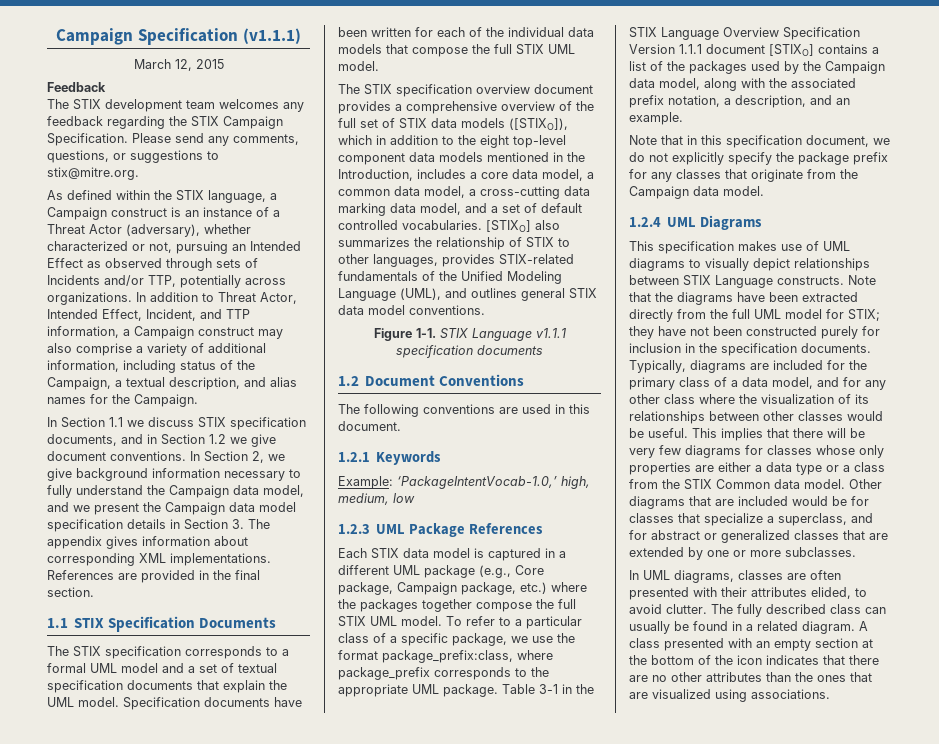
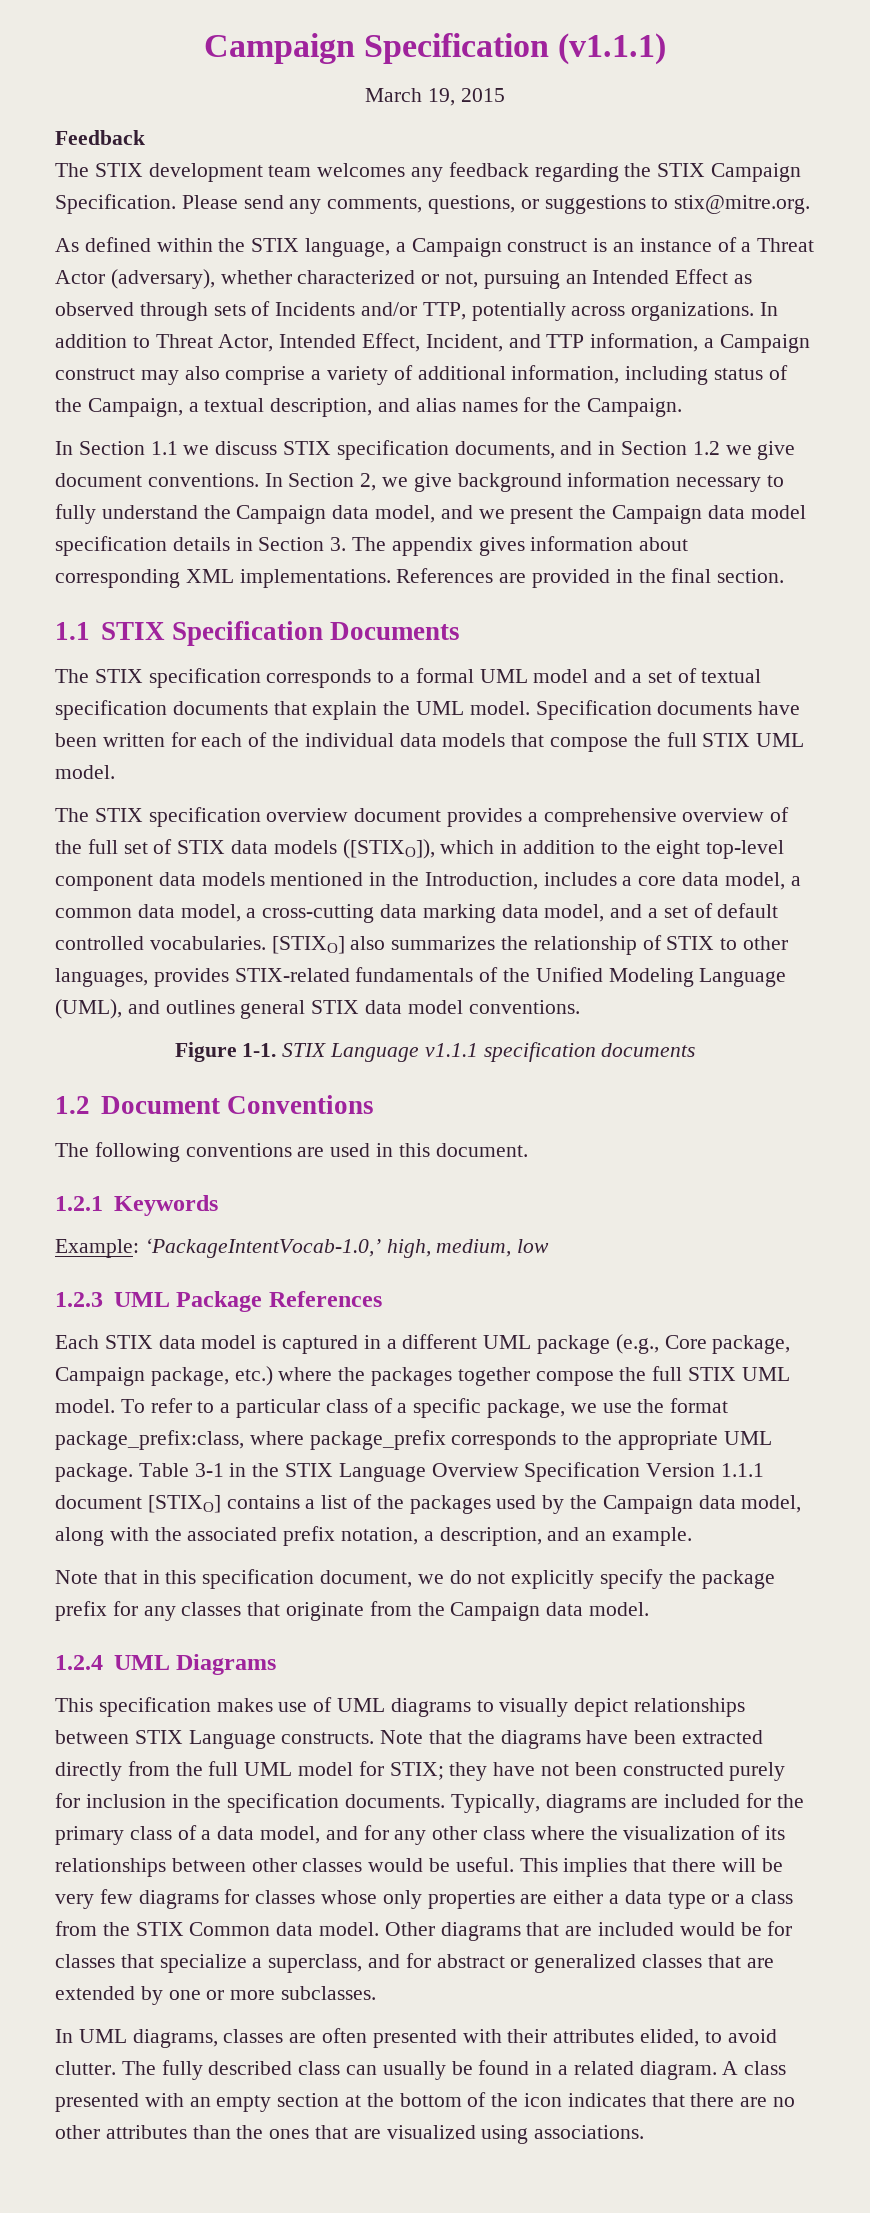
[174,59,192,71] 12, -> [428,88,455,106] 19,

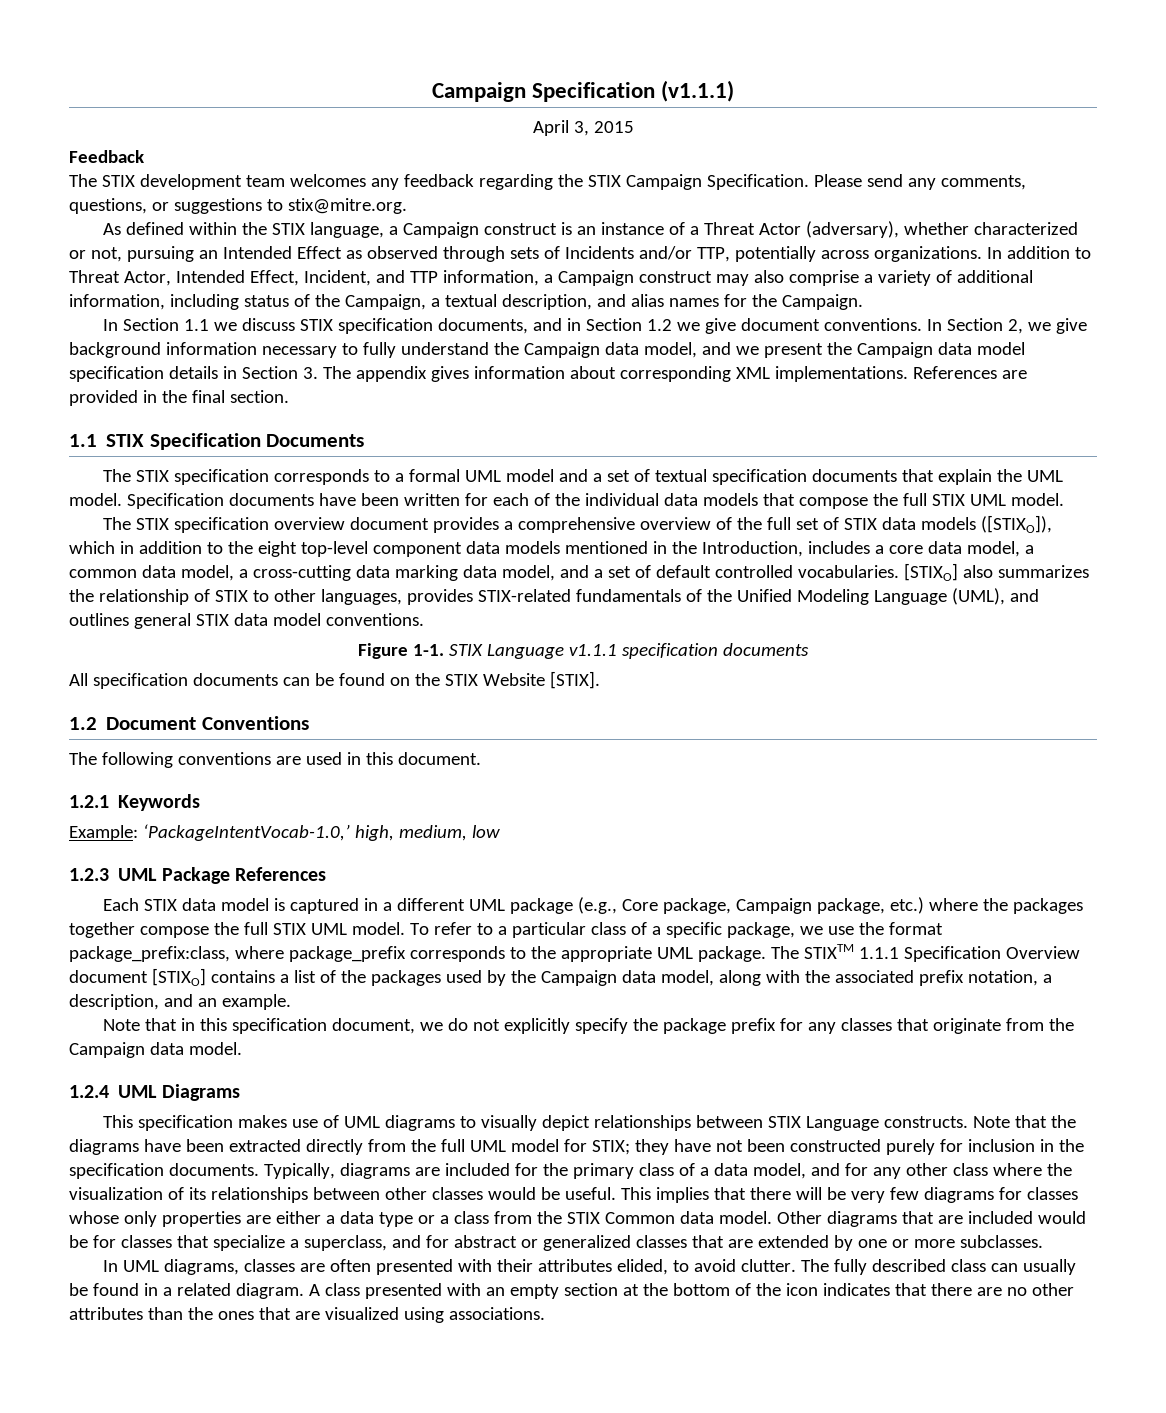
[365,88,455,106] March 19, -> [532,120,589,136] April 3,
(696, 1050) none -> [69,671,600,689] // All specification documents can be found on the STIX Website [STIX].
[138,1462,765,1482] Table 3-1 in the STIX Language Overview Specification Version 1.1.1 -> [770,944,1080,962] The STIXTM 1.1.1 Specification Overview

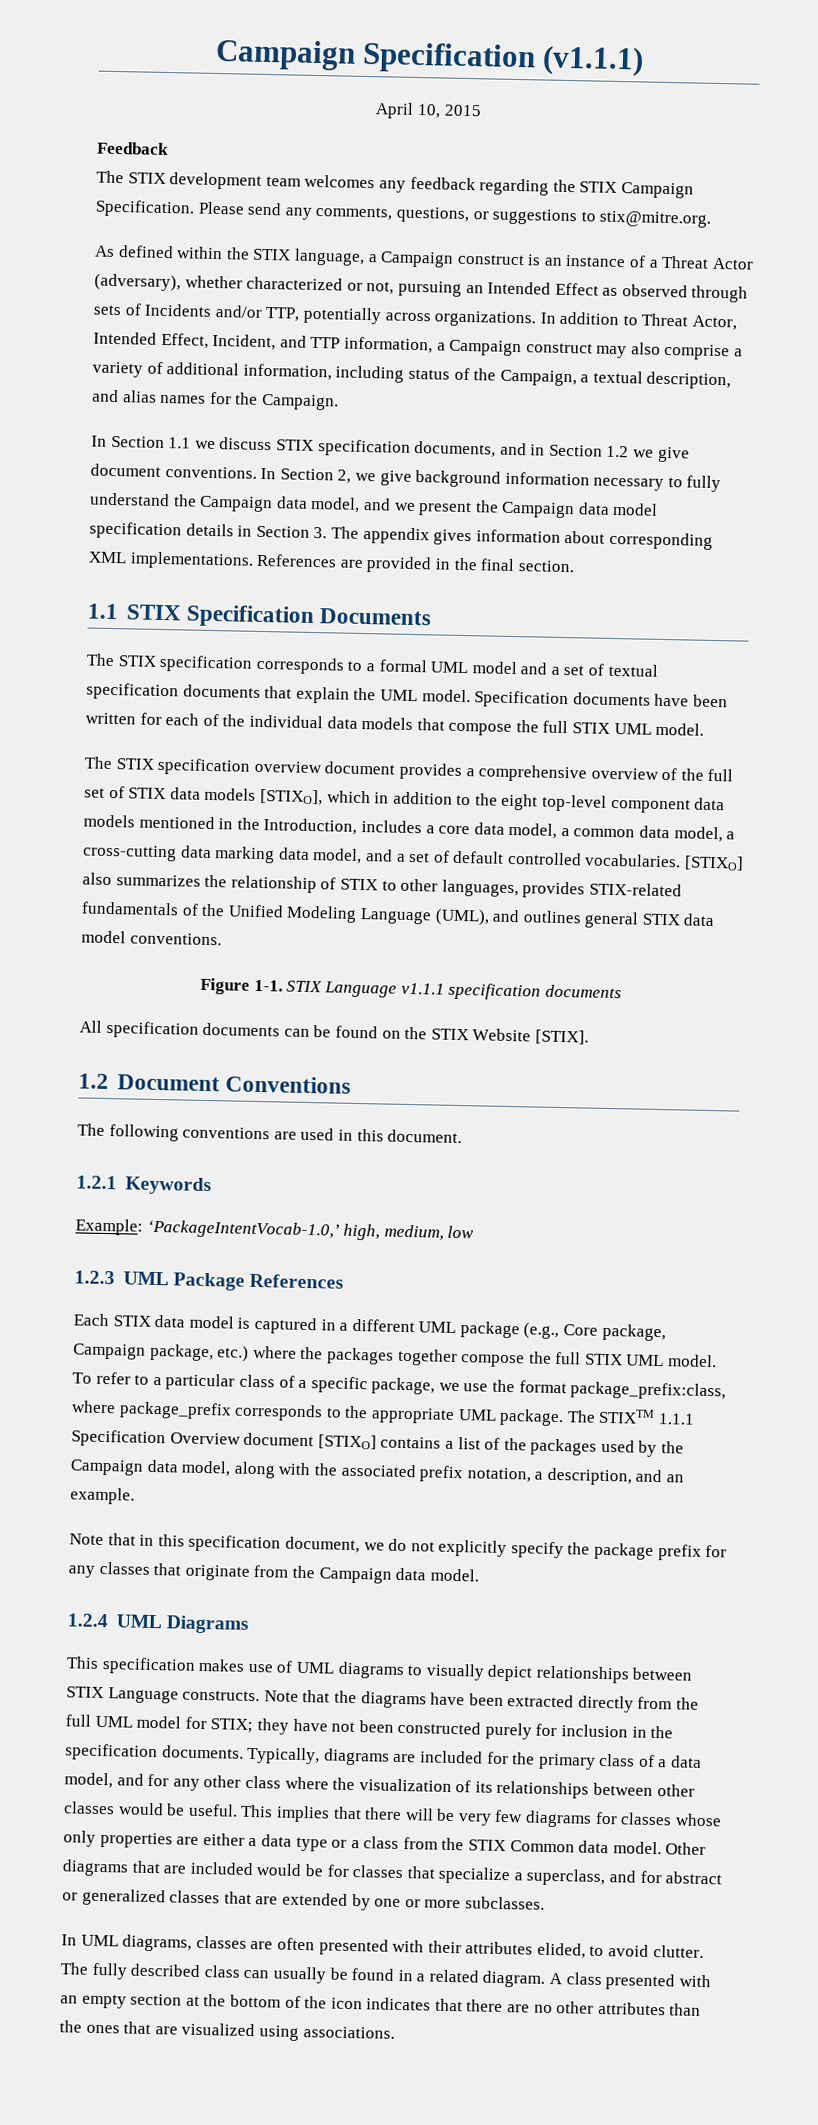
[573,121,589,136] 3, -> [416,103,441,119] 10,
[980,515,1052,533] ([STIXO]), -> [259,788,323,806] [STIXO],

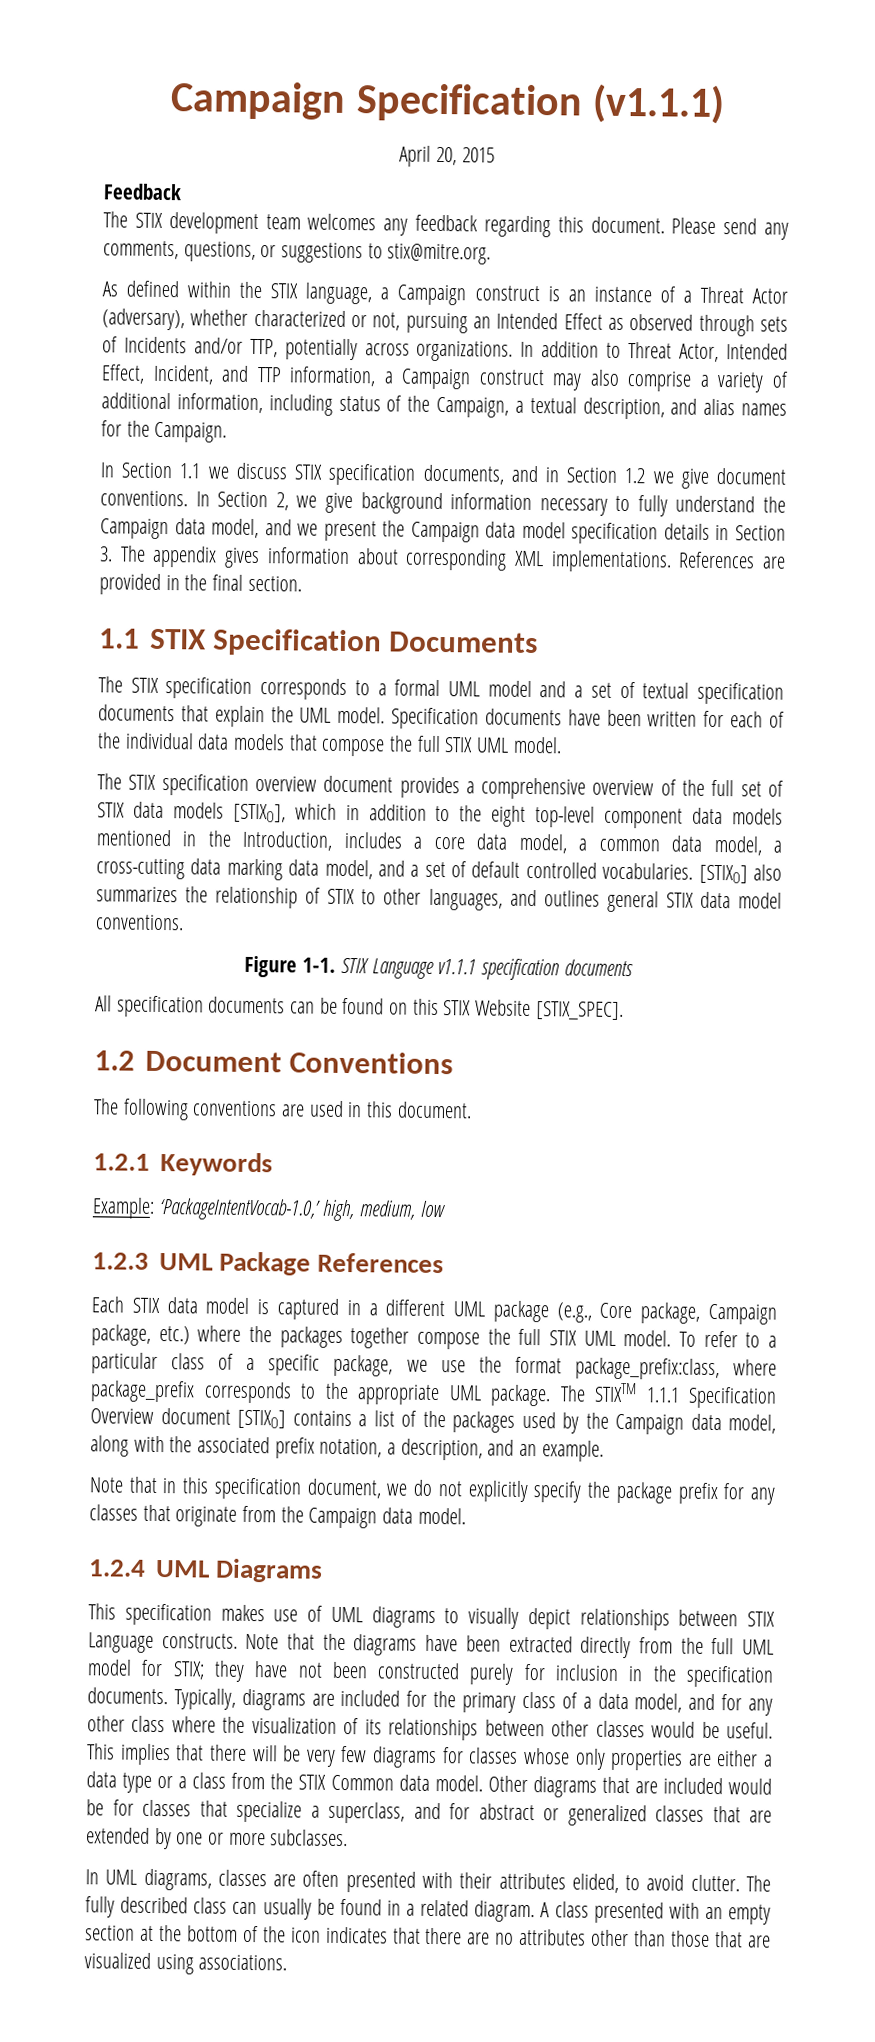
[416,103,441,119] 10, -> [436,146,457,166] 20,
[552,179,694,199] [95,199,195,218] the STIX Campaign Specification. -> [557,216,665,234] this document.
[522,881,682,899] [81,901,490,926] provides STIX-related fundamentals of the Unified Modeling Language (UML), -> (503, 899) none
[404,1026,428,1040] the -> [412,998,439,1016] this
[534,1029,589,1045] [STIX]. -> [535,1001,624,1021] [STIX_SPEC].
[556,2001,702,2016] [59,2020,120,2034] other attributes than the ones -> [519,1928,711,1948] attributes other than those

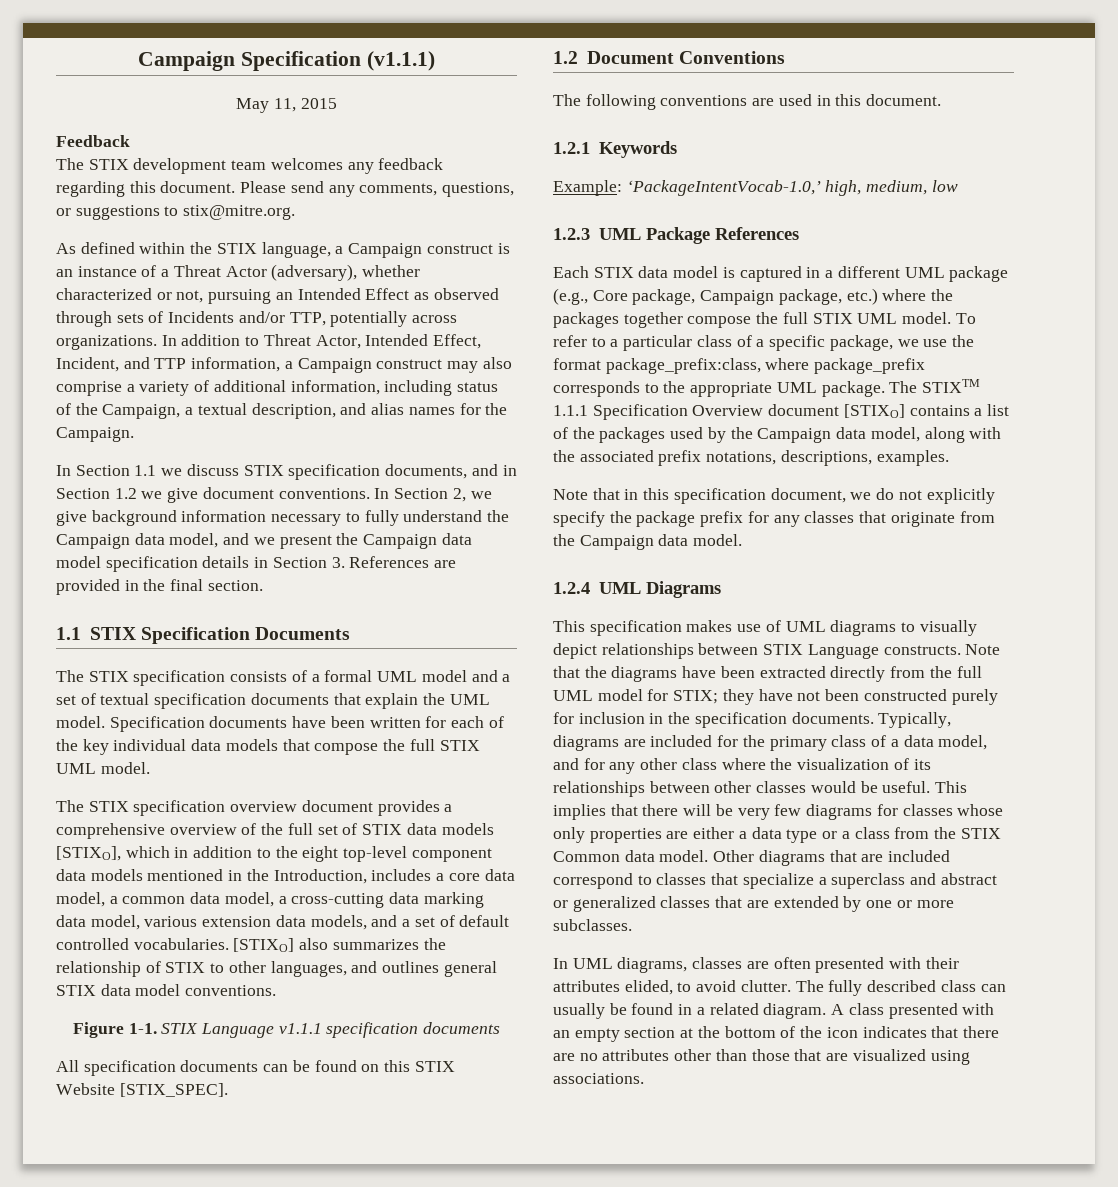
[399,145,457,167] April 20, -> [236,98,296,113] May 11,
[119,545,672,573] The appendix gives information about corresponding XML implementations. -> (345, 562) none
[260,678,370,701] corresponds to -> [230,670,307,682] consists of
(121, 740) none -> [82,739,109,755] key
(373, 869) none -> [144,915,367,930] various extension data models,
[319,1438,604,1462] notation, a description, and an example. -> [706,450,949,466] notations, descriptions, examples.
[728,1778,772,1795] [86,1799,134,1816] would be for -> [553,873,652,889] correspond to
[328,1801,470,1824] superclass, and for -> [831,873,937,889] superclass and

